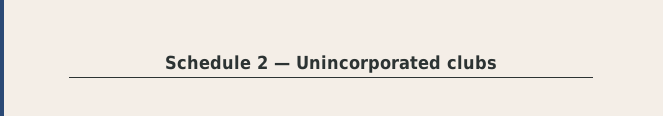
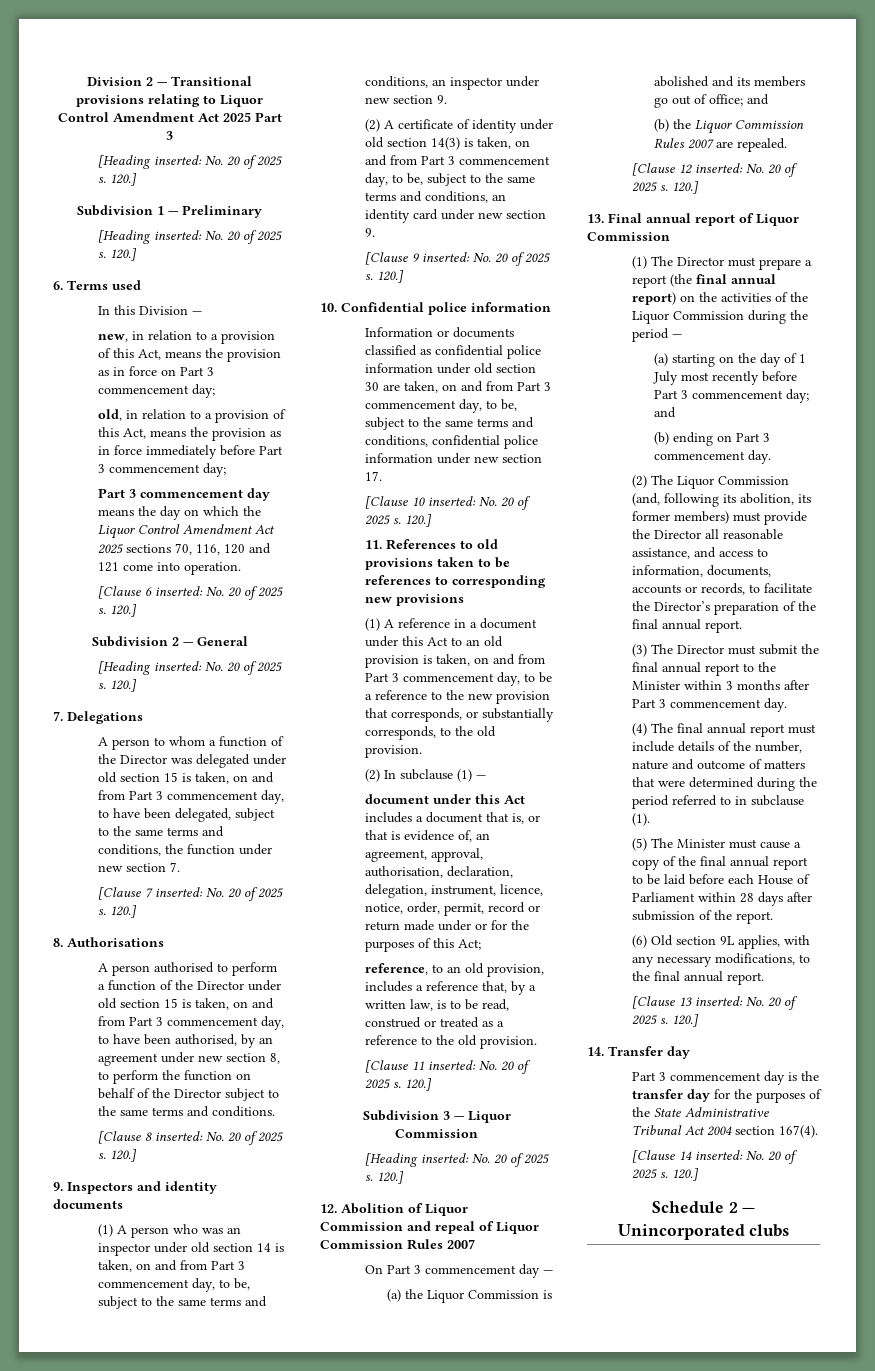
(165, 62) none -> [87,76,252,86] [76,94,263,107] [57,112,282,122] [166,131,173,140] [97,155,282,169] [97,173,137,186] [77,205,262,218] [97,230,282,244] [97,248,137,261] [53,280,141,290] [97,305,202,315] [97,330,275,344] [97,348,281,362] [97,366,214,376] [97,384,215,398] [97,409,286,423] [97,427,281,441] [97,445,283,459] [97,463,226,477] [97,488,270,501] [97,506,261,520] [97,524,275,539] [97,543,271,555] [97,562,241,575] [97,586,283,600] [97,604,137,617] [91,636,248,647] [97,661,282,675] [97,679,137,692] [53,711,143,724] [97,736,284,750] [97,754,286,768] [97,772,274,784] [97,790,284,804] [97,808,275,822] [97,826,224,837] [97,844,272,856] [97,862,180,872] [97,887,283,901] [97,905,137,918] [53,937,164,947] [97,962,277,976] [97,980,281,991] [97,998,274,1010] [97,1016,284,1030] [97,1034,273,1048] [97,1052,280,1066] [97,1070,251,1084] [97,1088,279,1101] [97,1106,275,1117] [97,1131,283,1145] [97,1149,137,1162] [53,1181,217,1194] [53,1199,123,1209] [97,1224,241,1238] [97,1242,284,1256] [97,1260,245,1272] [97,1278,250,1292] [97,1296,267,1309] [364,76,539,90] [364,95,447,104] [364,119,553,133] [364,137,530,150] [364,155,550,166] [364,173,535,187] [364,191,506,203] [364,209,546,223] [364,228,375,237] [364,252,550,266] [364,270,404,283] [320,302,551,315] [364,327,514,338] [364,345,541,359] [364,363,536,374] [364,381,551,393] [364,399,517,413] [364,417,534,430] [364,435,538,449] [364,453,542,464] [364,471,382,481] [364,496,531,510] [364,514,432,527] [364,539,498,550] [364,557,510,570] [364,575,546,588] [364,594,464,606] [364,618,537,631] [364,636,503,647] [364,654,545,668] [364,672,552,686] [364,690,550,704] [364,708,554,722] [364,726,496,740] [364,745,422,758] [364,769,486,782] [364,794,525,804] [364,812,540,824] [364,830,490,842] [364,848,483,862] [364,866,513,878] [364,884,543,898] [364,902,540,916] [364,920,529,931] [364,938,481,952] [364,963,544,977] [364,981,536,995] [364,999,509,1011] [364,1017,504,1028] [364,1035,537,1049] [364,1060,531,1074] [364,1078,432,1091] [362,1110,511,1123] [395,1129,478,1138] [364,1153,549,1167] [364,1171,404,1184] [320,1203,468,1216] [320,1221,539,1234] [320,1239,475,1250] [364,1264,553,1278] [387,1289,553,1303] [654,76,806,87] [654,94,770,108] [654,119,805,134] [654,138,788,152] [631,163,798,177] [631,181,699,194] [587,213,799,226] [587,232,670,241] [631,256,812,270] [631,274,776,288] [631,292,808,305] [631,310,808,324] [631,328,682,342] [654,353,807,367] [653,371,798,385] [654,389,810,403] [654,407,677,418] [654,432,771,446] [654,450,772,464] [631,475,789,489] [631,493,811,507] [631,511,807,525] [631,529,783,540] [631,547,768,559] [631,565,771,577] [631,583,812,595] [631,601,816,615] [631,619,742,633] [631,644,819,657] [631,662,776,676] [631,680,809,690] [631,698,787,712] [631,723,816,737] [631,741,802,753] [631,759,805,770] [631,777,817,791] [631,795,804,809] [631,813,650,826] [631,838,801,851] [631,856,808,870] [631,874,810,885] [631,892,812,906] [631,910,773,924] [631,935,810,949] [631,953,810,967] [631,971,764,985] [631,996,798,1010] [631,1014,699,1027] [587,1046,690,1059] [631,1071,819,1085] [631,1089,822,1103] [631,1107,769,1117] [631,1125,818,1138] [631,1150,798,1164] [631,1168,699,1181] Division 2 — Transitional provisions relating to Liquor Control Amendment Act 2025 Part 3 // [Heading inserted: No. 20 of 2025 s. 120.] // Subdivision 1 — Preliminary // [Heading inserted: No. 20 of 2025 s. 120.] // 6. Terms used // In this Division — // new, in relation to a provision of this Act, means the provision as in force on Part 3 commencement day; // old, in relation to a provision of this Act, means the provision as in force immediately before Part 3 commencement day; // Part 3 commencement day means the day on which the Liquor Control Amendment Act 2025 sections 70, 116, 120 and 121 come into operation. // [Clause 6 inserted: No. 20 of 2025 s. 120.] // Subdivision 2 — General // [Heading inserted: No. 20 of 2025 s. 120.] // 7. Delegations // A person to whom a function of the Director was delegated under old section 15 is taken, on and from Part 3 commencement day, to have been delegated, subject to the same terms and conditions, the function under new section 7. // [Clause 7 inserted: No. 20 of 2025 s. 120.] // 8. Authorisations // A person authorised to perform a function of the Director under old section 15 is taken, on and from Part 3 commencement day, to have been authorised, by an agreement under new section 8, to perform the function on behalf of the Director subject to the same terms and conditions. // [Clause 8 inserted: No. 20 of 2025 s. 120.] // 9. Inspectors and identity documents // (1) A person who was an inspector under old section 14 is taken, on and from Part 3 commencement day, to be, subject to the same terms and conditions, an inspector under new section 9. // (2) A certificate of identity under old section 14(3) is taken, on and from Part 3 commencement day, to be, subject to the same terms and conditions, an identity card under new section 9. // [Clause 9 inserted: No. 20 of 2025 s. 120.] // 10. Confidential police information // Information or documents classified as confidential police information under old section 30 are taken, on and from Part 3 commencement day, to be, subject to the same terms and conditions, confidential police information under new section 17. // [Clause 10 inserted: No. 20 of 2025 s. 120.] // 11. References to old provisions taken to be references to corresponding new provisions // (1) A reference in a document under this Act to an old provision is taken, on and from Part 3 commencement day, to be a reference to the new provision that corresponds, or substantially corresponds, to the old provision. // (2) In subclause (1) — // document under this Act includes a document that is, or that is evidence of, an agreement, approval, authorisation, declaration, delegation, instrument, licence, notice, order, permit, record or return made under or for the purposes of this Act; // reference, to an old provision, includes a reference that, by a written law, is to be read, construed or treated as a reference to the old provision. // [Clause 11 inserted: No. 20 of 2025 s. 120.] // Subdivision 3 — Liquor Commission // [Heading inserted: No. 20 of 2025 s. 120.] // 12. Abolition of Liquor Commission and repeal of Liquor Commission Rules 2007 // On Part 3 commencement day — // (a) the Liquor Commission is abolished and its members go out of office; and // (b) the Liquor Commission Rules 2007 are repealed. // [Clause 12 inserted: No. 20 of 2025 s. 120.] // 13. Final annual report of Liquor Commission // (1) The Director must prepare a report (the final annual report) on the activities of the Liquor Commission during the period — // (a) starting on the day of 1 July most recently before Part 3 commencement day; and // (b) ending on Part 3 commencement day. // (2) The Liquor Commission (and, following its abolition, its former members) must provide the Director all reasonable assistance, and access to information, documents, accounts or records, to facilitate the Director’s preparation of the final annual report. // (3) The Director must submit the final annual report to the Minister within 3 months after Part 3 commencement day. // (4) The final annual report must include details of the number, nature and outcome of matters that were determined during the period referred to in subclause (1). // (5) The Minister must cause a copy of the final annual report to be laid before each House of Parliament within 28 days after submission of the report. // (6) Old section 9L applies, with any necessary modifications, to the final annual report. // [Clause 13 inserted: No. 20 of 2025 s. 120.] // 14. Transfer day // Part 3 commencement day is the transfer day for the purposes of the State Administrative Tribunal Act 2004 section 167(4). // [Clause 14 inserted: No. 20 of 2025 s. 120.] //

